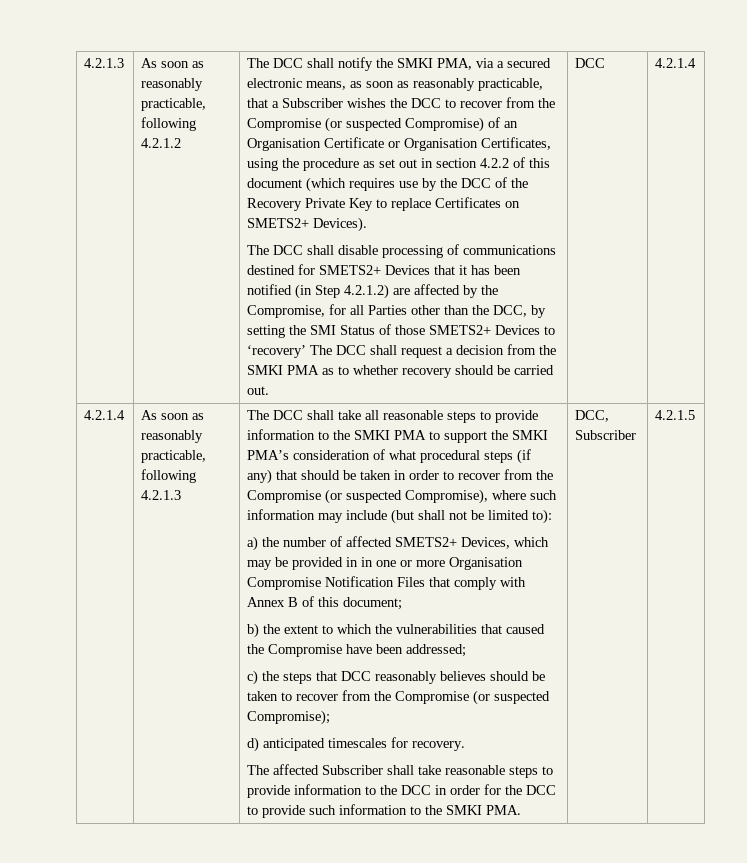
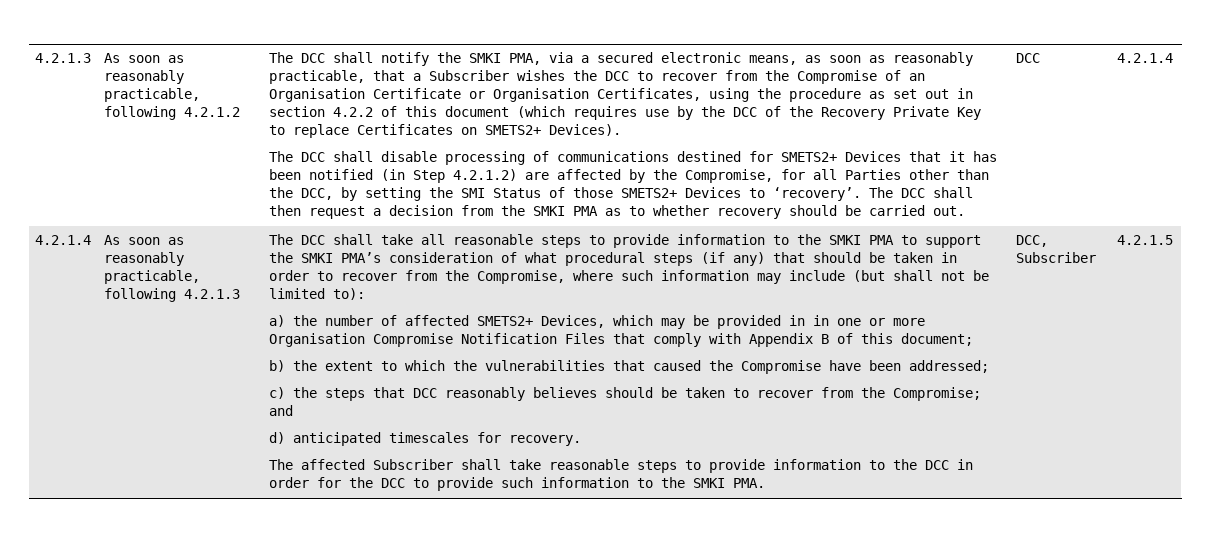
[325,117,485,132] (or suspected Compromise) -> (878, 77) none
[247,345,398,358] ‘recovery’ The DCC shall -> [773,187,974,201] [269,205,302,216] ‘recovery’. The DCC shall then
[247,489,489,504] Compromise (or suspected Compromise), -> [477,270,566,284] Compromise,
[247,597,286,607] Annex -> [749,333,814,347] Appendix
[395,690,551,705] [247,710,331,725] Compromise (or suspected Compromise); -> [893,387,982,401] [269,405,294,416] Compromise; and

